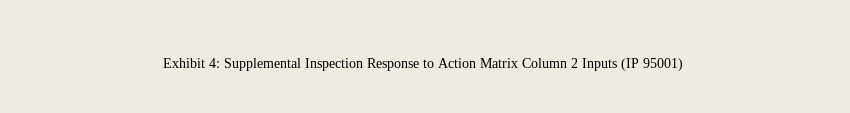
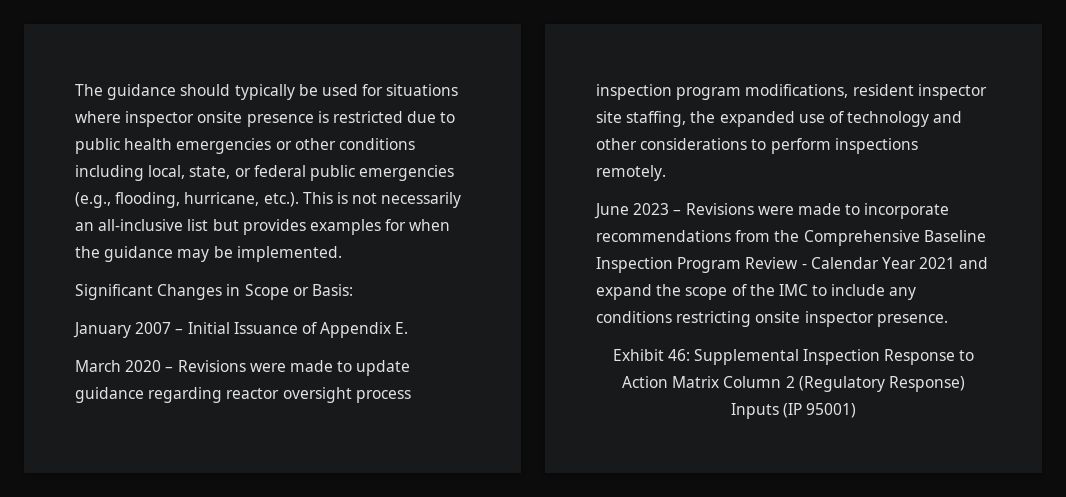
[162,58,220,68] Exhibit 4: -> [75,84,459,100] [75,111,456,127] [75,138,415,154] [75,165,455,181] [75,192,462,208] [75,219,451,235] [75,246,342,262] [75,284,353,300] [73,322,409,338] [75,360,411,376] [75,387,411,403] [596,84,987,100] [596,111,963,127] [596,138,918,154] [596,165,666,181] [594,203,950,219] [596,230,986,246] [596,257,989,273] [596,284,917,300] [596,311,948,327] [612,349,690,361] The guidance should typically be used for situations where inspector onsite presence is restricted due to public health emergencies or other conditions including local, state, or federal public emergencies (e.g., flooding, hurricane, etc.). This is not necessarily an all-inclusive list but provides examples for when the guidance may be implemented. // Significant Changes in Scope or Basis: // January 2007 – Initial Issuance of Appendix E. // March 2020 – Revisions were made to update guidance regarding reactor oversight process inspection program modifications, resident inspector site staffing, the expanded use of technology and other considerations to perform inspections remotely. // June 2023 – Revisions were made to incorporate recommendations from the Comprehensive Baseline Inspection Program Review - Calendar Year 2021 and expand the scope of the IMC to include any conditions restricting onsite inspector presence. // Exhibit 46:
(578, 63) none -> [798,376,965,392] (Regulatory Response)

